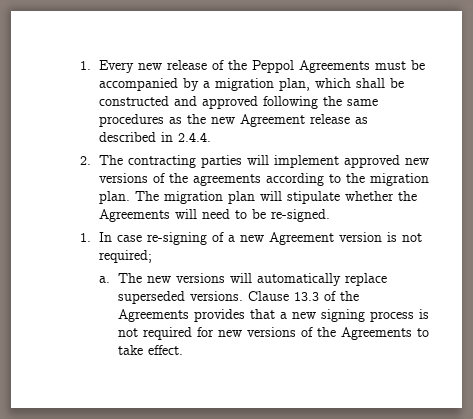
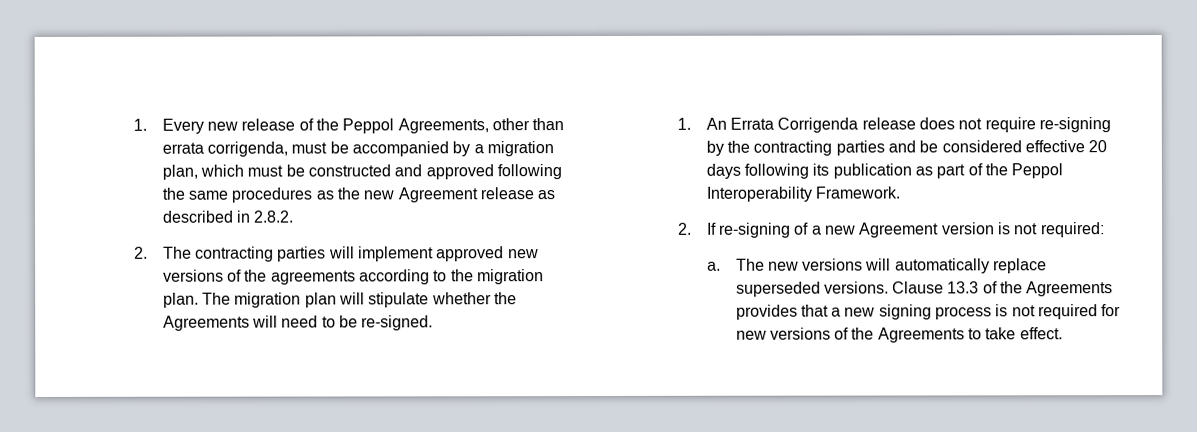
[299,60,371,73] Agreements -> [397,118,565,134] [161,141,288,157] Agreements, other than errata corrigenda,
[356,78,386,88] shall -> [247,165,284,177] must
[178,132,212,142] 2.4.4. -> [253,210,295,223] 2.8.2.
[99,232,143,242] In case -> [705,117,1111,133] [705,140,1108,156] [705,163,1064,179] [705,186,900,202] [677,222,717,235] An Errata Corrigenda release does not require re-signing by the contracting parties and be considered effective 20 days following its publication as part of the Peppol Interoperability Framework. // 2. If
[99,250,153,263] required; -> [1040,222,1105,238] required:

